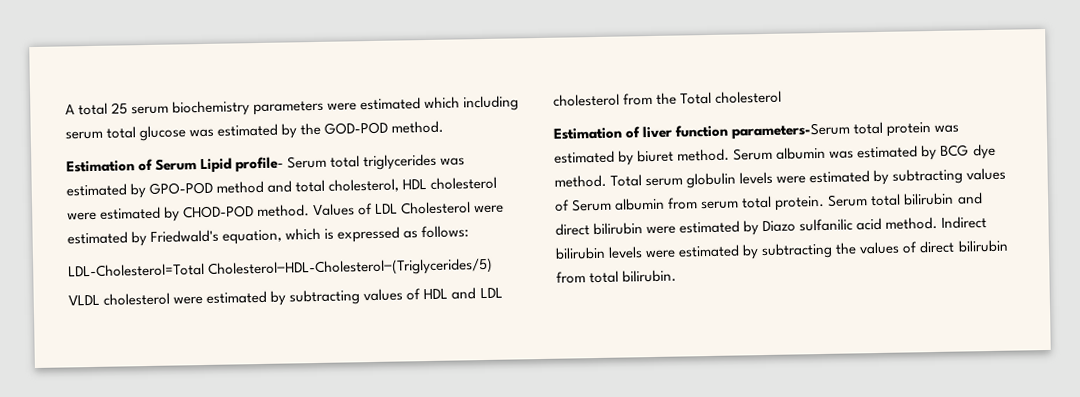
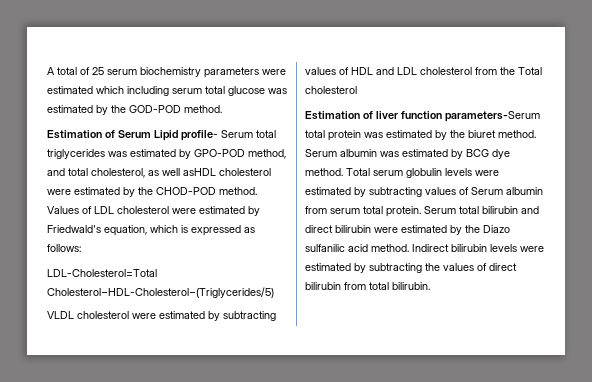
(109, 109) none -> [80,67,90,75] of
[216,180,265,194] method -> [248,149,286,159] method,
[402,176,498,190] [67,206,181,222] HDL cholesterol were estimated by -> [148,168,271,176] [47,187,153,197] as well asHDL cholesterol were estimated by the
[401,201,472,215] Cholesterol -> [117,206,169,214] cholesterol
(635, 158) none -> [450,130,465,138] the
(760, 228) none -> [465,225,480,233] the

